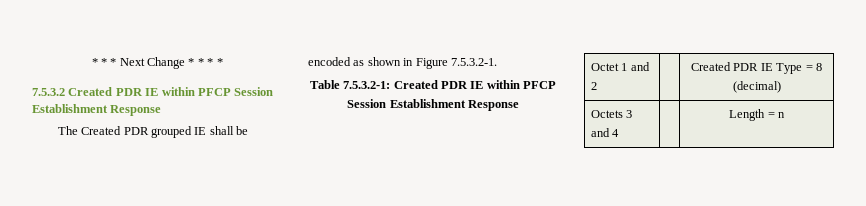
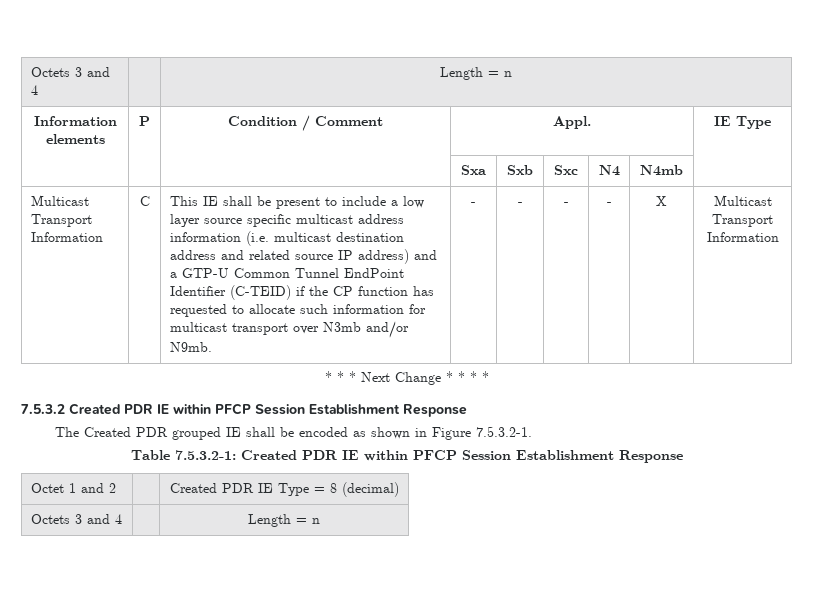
(91, 62) none -> [30,67,110,77] [30,85,38,95] [440,67,512,80] [33,116,117,126] [45,134,105,144] [139,116,150,126] [228,115,383,131] [553,116,591,129] [714,116,771,129] [461,165,486,175] [507,165,533,175] [554,165,578,175] [598,165,620,176] [640,165,683,176] [30,195,89,206] [30,214,92,227] [30,232,103,242] [139,196,150,206] [169,196,424,209] [169,214,404,227] [169,231,404,246] [169,249,437,264] [169,268,404,278] [169,285,434,300] [169,304,426,317] [169,321,409,338] [169,342,212,352] [471,202,476,206] [517,202,523,206] [563,202,569,206] [606,202,612,206] [656,196,667,206] [713,195,772,206] [712,214,773,227] [706,232,779,242] Octets 3 and 4 | | Length = n // Information elements | P | Condition / Comment | Appl. | IE Type // | | | Sxa | Sxb | Sxc | N4 | N4mb | // Multicast Transport Information | C | This IE shall be present to include a low layer source specific multicast address information (i.e. multicast destination address and related source IP address) and a GTP-U Common Tunnel EndPoint Identifier (C-TEID) if the CP function has requested to allocate such information for multicast transport over N3mb and/or N9mb. | - | - | - | - | X | Multicast Transport Information //

